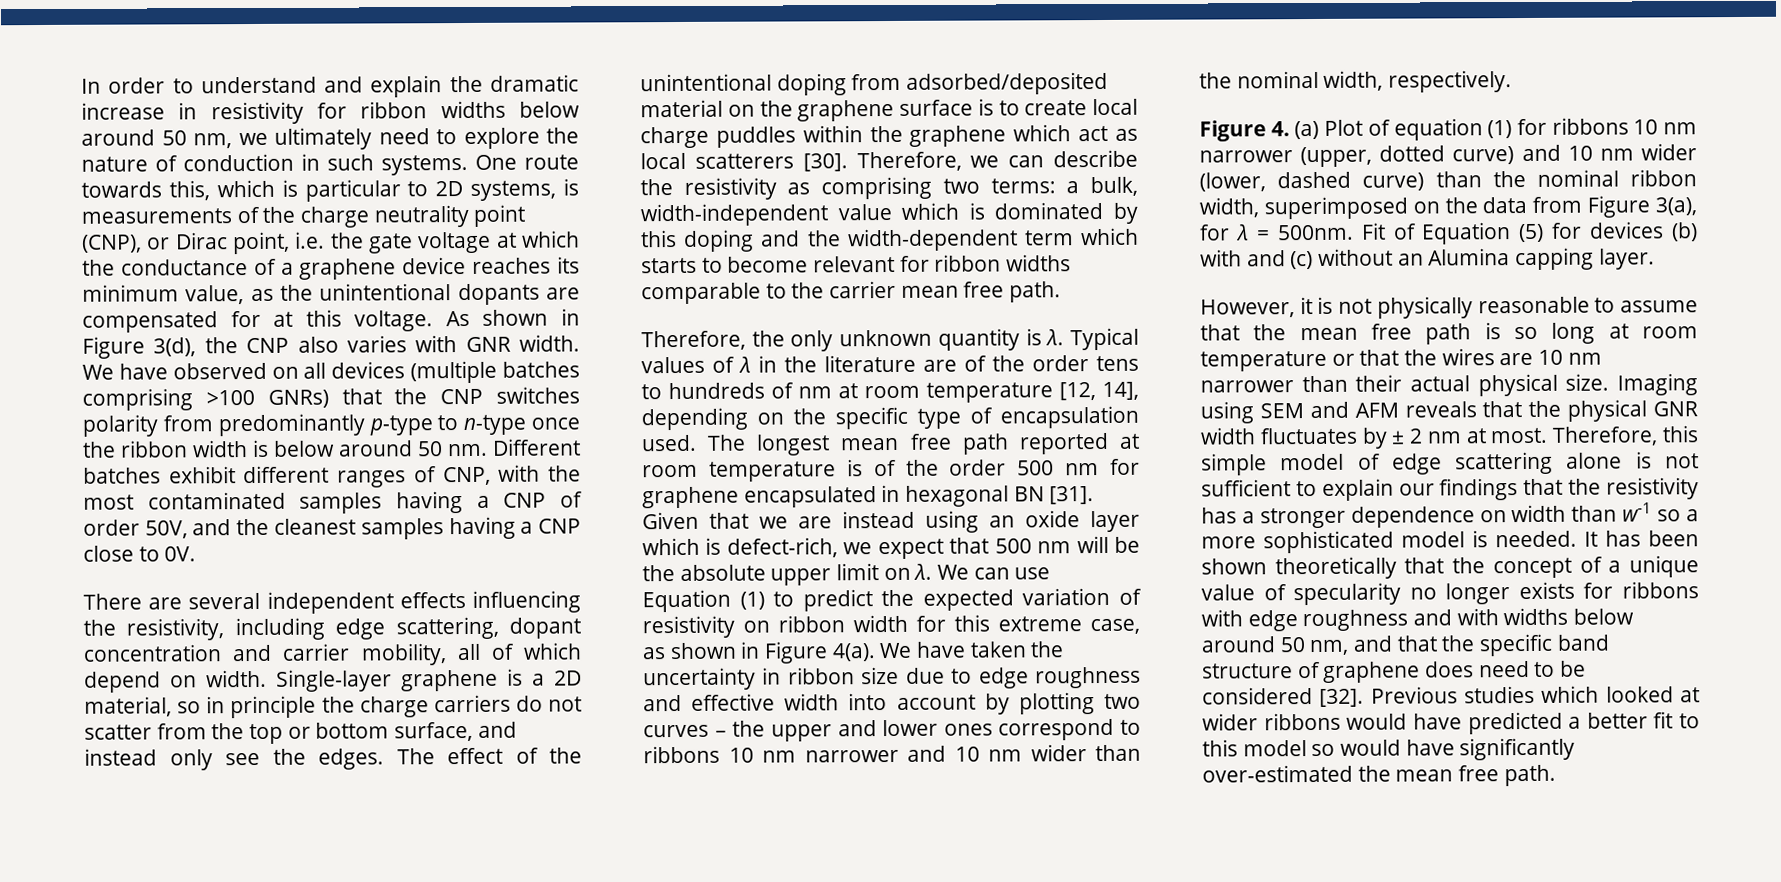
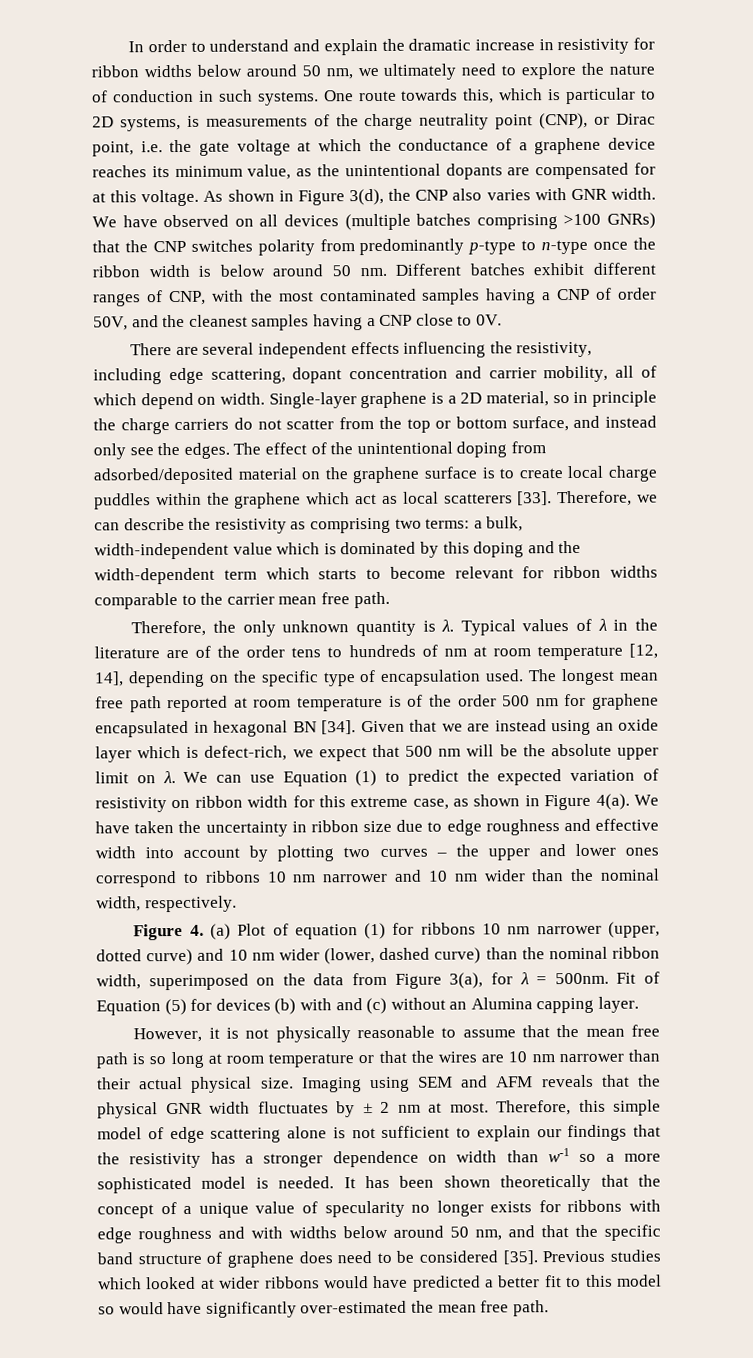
[802,153,848,172] [30]. -> [517,491,553,506] [33].
[1049,486,1095,505] [31]. -> [321,720,356,735] [34].
[1319,688,1365,707] [32]. -> [502,1250,538,1265] [35].

